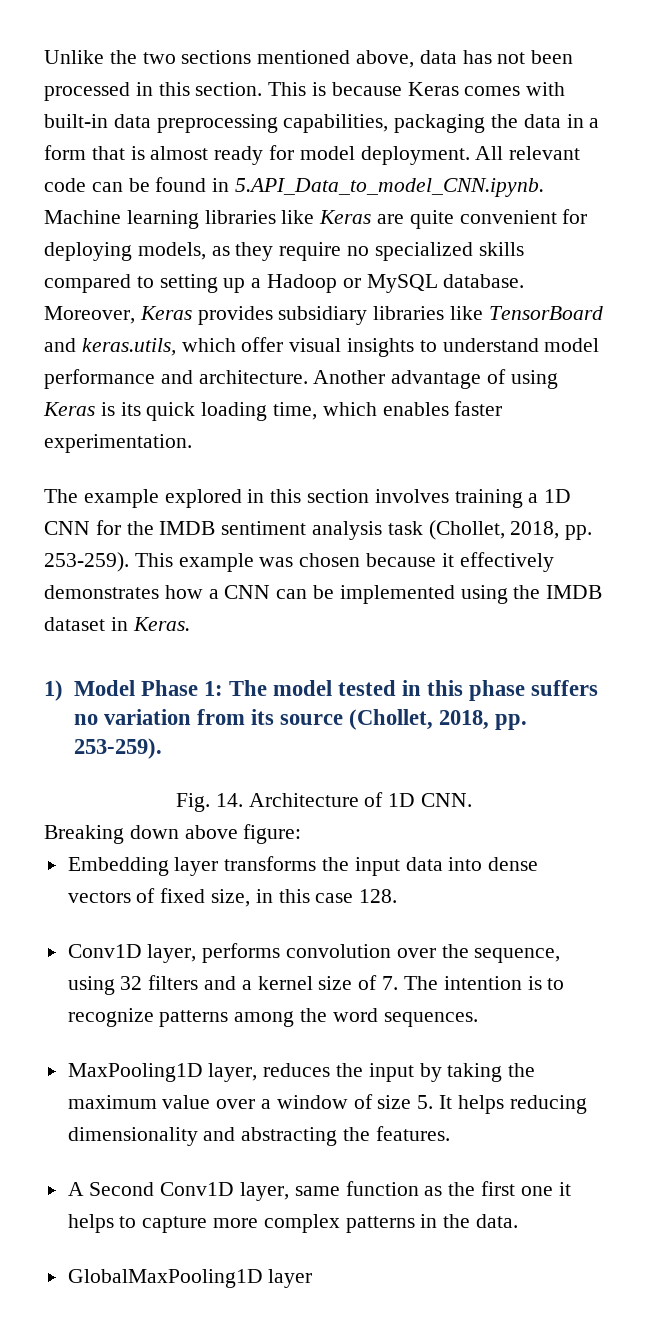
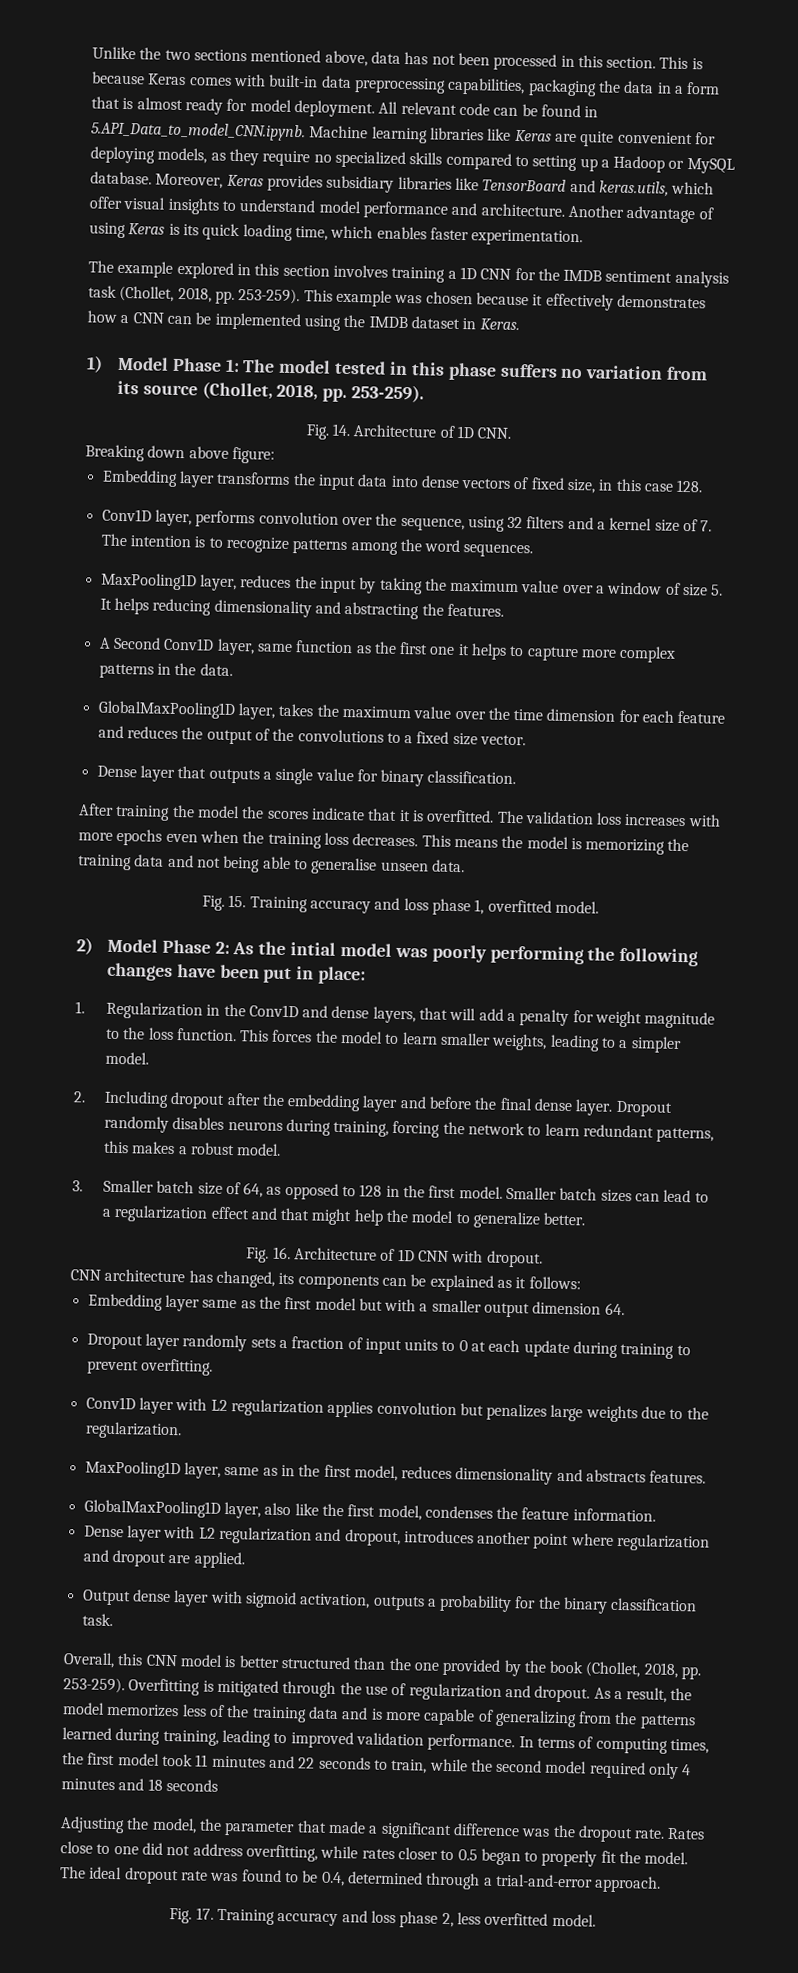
[268,1269,313,1288] layer -> [237,703,726,724] [97,725,527,746] [96,765,517,787] [78,803,721,827] [78,828,690,855] [78,854,465,875] [202,894,599,916] [76,937,699,967] [106,962,367,985] [75,1001,716,1029] [105,1027,682,1054] [104,1051,149,1065] [73,1090,672,1117] [103,1115,715,1143] [102,1140,282,1156] [72,1179,709,1203] [101,1204,586,1229] [246,1246,543,1268] [70,1268,581,1292] [87,1293,625,1318] [86,1333,691,1359] [86,1358,213,1376] [85,1396,709,1423] [84,1421,182,1440] [84,1460,707,1485] [83,1499,656,1522] [83,1525,711,1552] [82,1549,245,1569] [81,1589,698,1614] [81,1613,113,1627] [63,1652,702,1680] [63,1677,693,1703] [62,1702,696,1730] [62,1727,709,1754] [62,1752,692,1780] [61,1778,218,1792] [60,1816,706,1843] [60,1841,689,1867] [60,1866,662,1893] [169,1907,596,1928] layer, takes the maximum value over the time dimension for each feature and reduces the output of the convolutions to a fixed size vector. // Dense layer that outputs a single value for binary classification. // After training the model the scores indicate that it is overfitted. The validation loss increases with more epochs even when the training loss decreases. This means the model is memorizing the training data and not being able to generalise unseen data. // Fig. 15. Training accuracy and loss phase 1, overfitted model. // 2) Model Phase 2: As the intial model was poorly performing the following changes have been put in place: // 1. Regularization in the Conv1D and dense layers, that will add a penalty for weight magnitude to the loss function. This forces the model to learn smaller weights, leading to a simpler model. // 2. Including dropout after the embedding layer and before the final dense layer. Dropout randomly disables neurons during training, forcing the network to learn redundant patterns, this makes a robust model. // 3. Smaller batch size of 64, as opposed to 128 in the first model. Smaller batch sizes can lead to a regularization effect and that might help the model to generalize better. // Fig. 16. Architecture of 1D CNN with dropout. // CNN architecture has changed, its components can be explained as it follows: // Embedding layer same as the first model but with a smaller output dimension 64. // Dropout layer randomly sets a fraction of input units to 0 at each update during training to prevent overfitting. // Conv1D layer with L2 regularization applies convolution but penalizes large weights due to the regularization. // MaxPooling1D layer, same as in the first model, reduces dimensionality and abstracts features. // GlobalMaxPooling1D layer, also like the first model, condenses the feature information. // Dense layer with L2 regularization and dropout, introduces another point where regularization and dropout are applied. // Output dense layer with sigmoid activation, outputs a probability for the binary classification task. // Overall, this CNN model is better structured than the one provided by the book (Chollet, 2018, pp. 253-259). Overfitting is mitigated through the use of regularization and dropout. As a result, the model memorizes less of the training data and is more capable of generalizing from the patterns learned during training, leading to improved validation performance. In terms of computing times, the first model took 11 minutes and 22 seconds to train, while the second model required only 4 minutes and 18 seconds // Adjusting the model, the parameter that made a significant difference was the dropout rate. Rates close to one did not address overfitting, while rates closer to 0.5 began to properly fit the model. The ideal dropout rate was found to be 0.4, determined through a trial-and-error approach. // Fig. 17. Training accuracy and loss phase 2, less overfitted model.

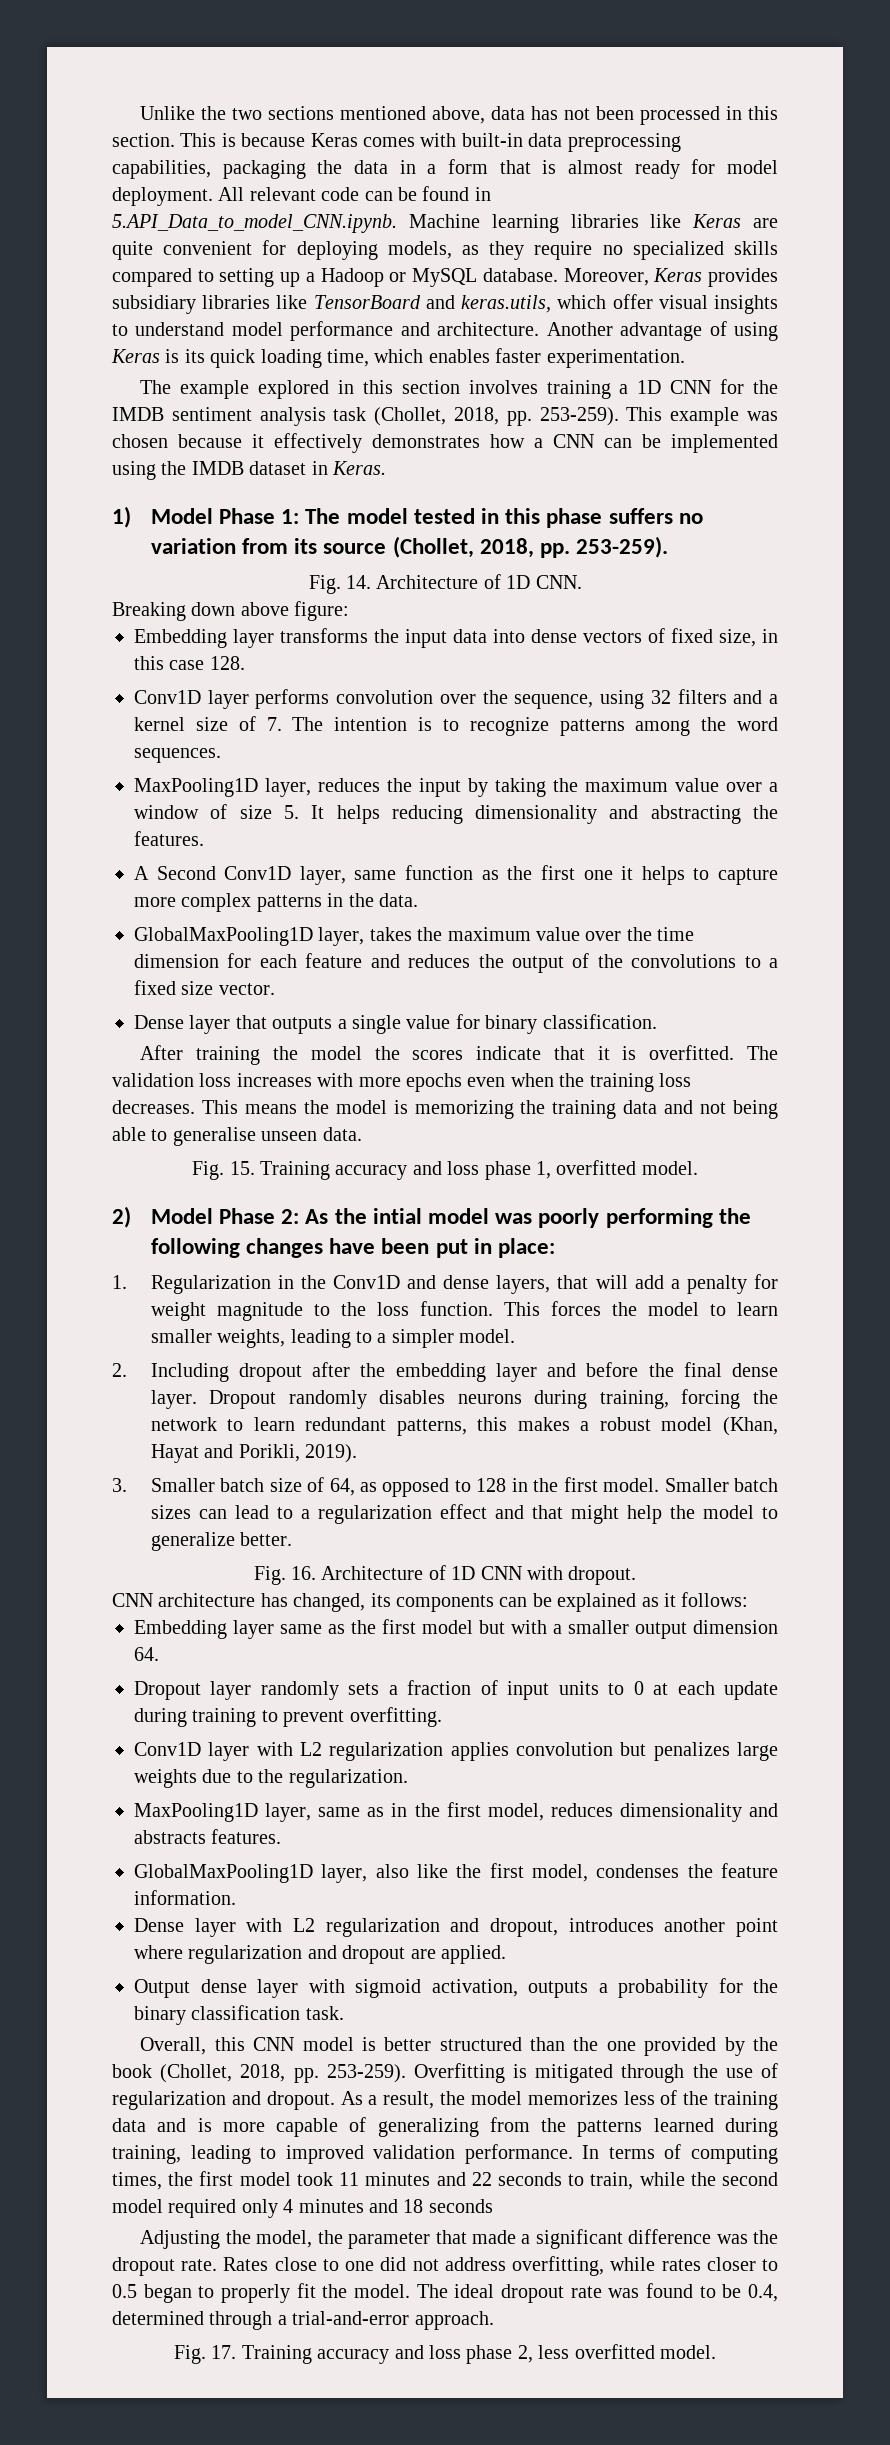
[154,509,192,527] layer, -> [207,690,249,709] layer
[236,1143,282,1156] model. -> [661,1417,778,1436] [150,1444,357,1463] model (Khan, Hayat and Porikli, 2019).

